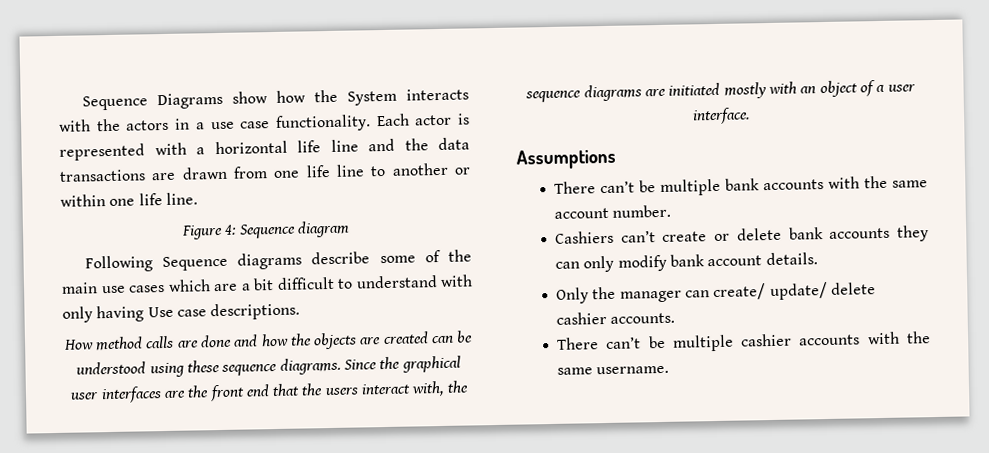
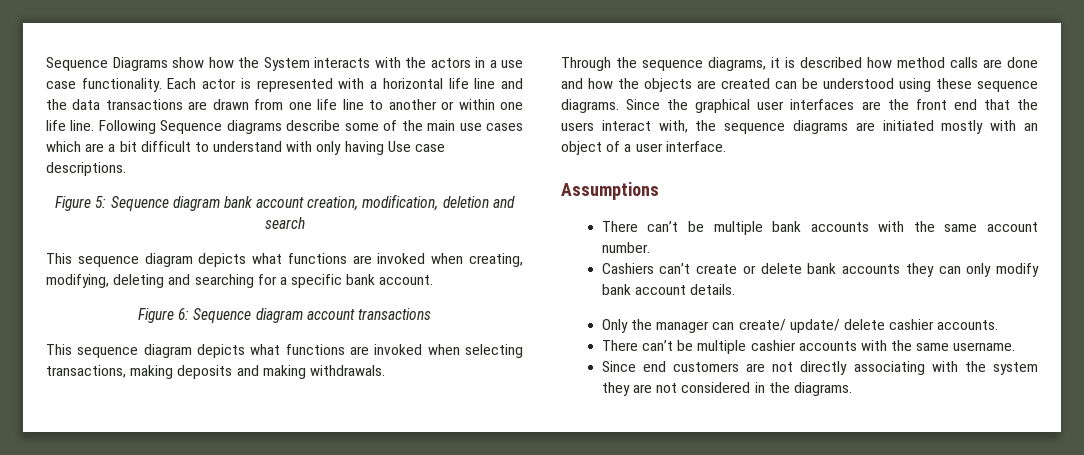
[181,220,350,240] // Figure 4: Sequence diagram // -> (95, 125) none
[62,339,94,350] How -> [55,194,515,211] [264,217,305,229] [46,253,523,267] [46,274,434,288] [138,308,431,323] [46,344,523,358] [46,365,385,379] [561,57,892,71] Figure 5: Sequence diagram bank account creation, modification, deletion and search // This sequence diagram depicts what functions are invoked when creating, modifying, deleting and searching for a specific bank account. // Figure 6: Sequence diagram account transactions // This sequence diagram depicts what functions are invoked when selecting transactions, making deposits and making withdrawals. // Through the sequence diagrams, it is described how
(670, 370) none -> [601,361,1038,375] [601,382,852,396] // Since end customers are not directly associating with the system they are not considered in the diagrams.

